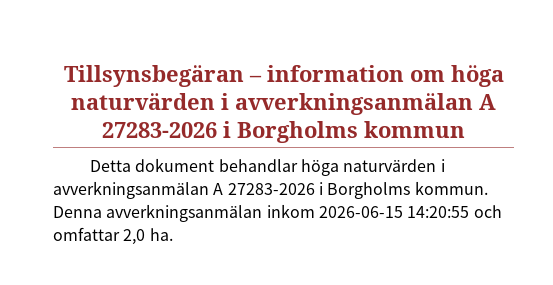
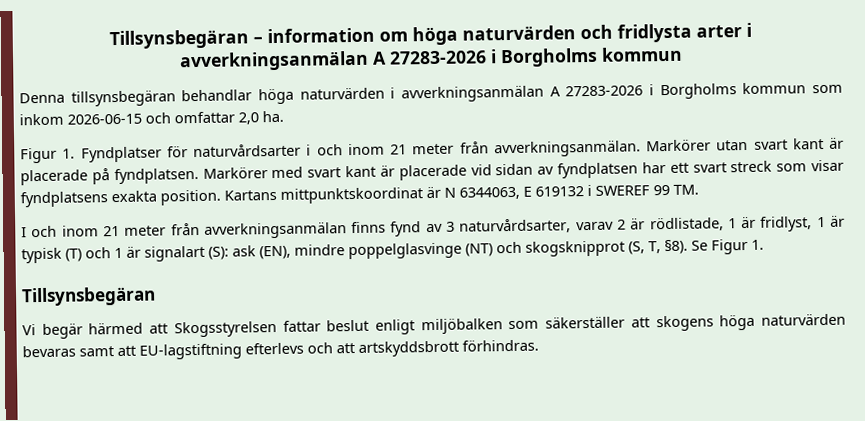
[221,93,496,115] [102,121,465,143] [90,158,445,176] [53,181,488,199] [53,204,263,222] i avverkningsanmälan A 27283-2026 i Borgholms kommun // Detta dokument behandlar höga naturvärden i avverkningsanmälan A 27283-2026 i Borgholms kommun. Denna avverkningsanmälan -> [579,22,752,43] [178,46,683,72] [19,82,843,107] och fridlysta arter i avverkningsanmälan A 27283-2026 i Borgholms kommun // Denna tillsynsbegäran behandlar höga naturvärden i avverkningsanmälan A 27283-2026 i Borgholms kommun som
[407,206,470,218] 14:20:55 -> (142, 119) none
(173, 234) none -> [20,137,844,164] [20,159,845,186] [20,184,699,208] [21,215,845,239] [21,238,764,264] [21,286,156,307] [22,313,846,339] [22,339,539,360] // Figur 1. Fyndplatser för naturvårdsarter i och inom 21 meter från avverkningsanmälan. Markörer utan svart kant är placerade på fyndplatsen. Markörer med svart kant är placerade vid sidan av fyndplatsen har ett svart streck som visar fyndplatsens exakta position. Kartans mittpunktskoordinat är N 6344063, E 619132 i SWEREF 99 TM. // I och inom 21 meter från avverkningsanmälan finns fynd av 3 naturvårdsarter, varav 2 är rödlistade, 1 är fridlyst, 1 är typisk (T) och 1 är signalart (S): ask (EN), mindre poppelglasvinge (NT) och skogsknipprot (S, T, §8). Se Figur 1. // Tillsynsbegäran // Vi begär härmed att Skogsstyrelsen fattar beslut enligt miljöbalken som säkerställer att skogens höga naturvärden bevaras samt att EU-lagstiftning efterlevs och att artskyddsbrott förhindras.

